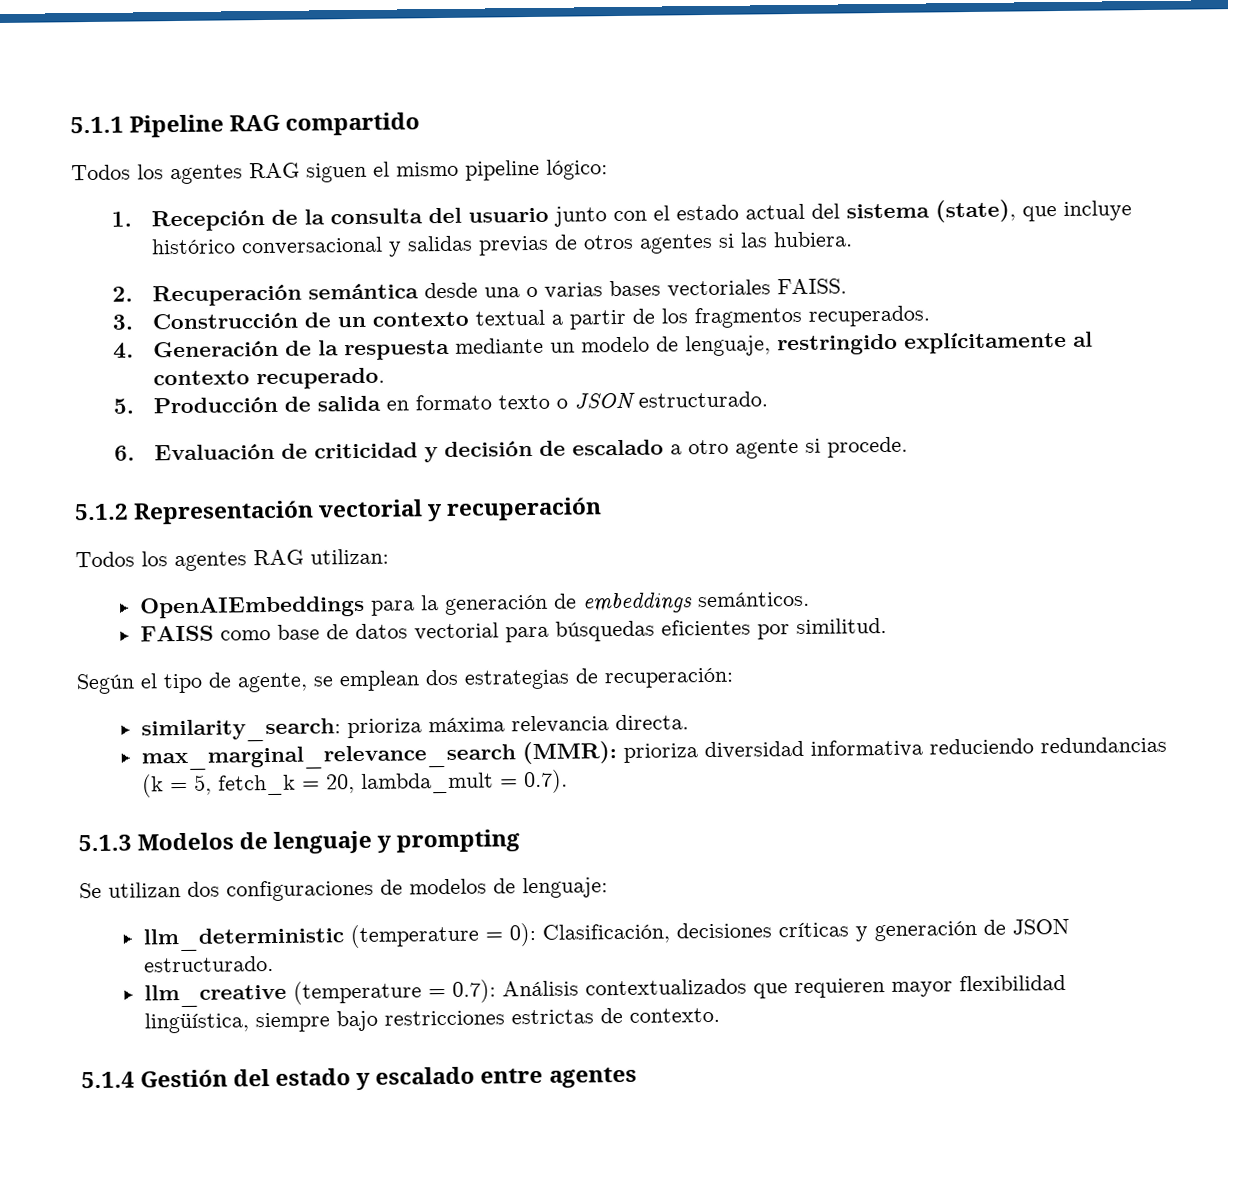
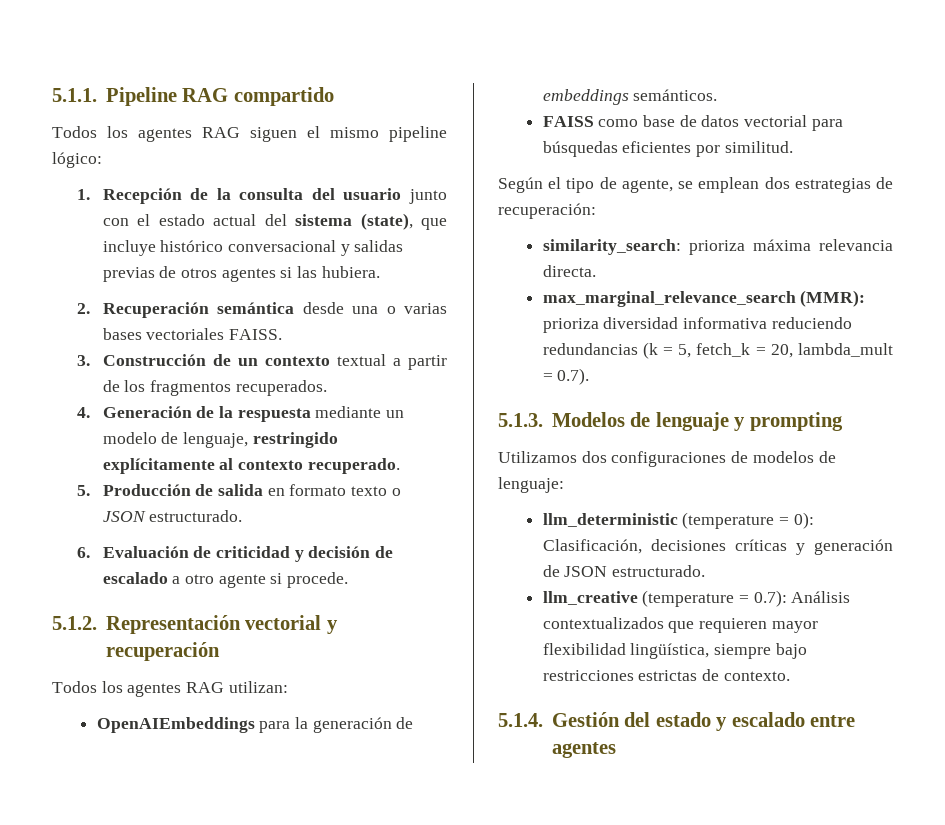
[70,116,124,134] 5.1.1 -> [52,88,97,102] 5.1.1.
[74,503,129,521] 5.1.2 -> [52,616,97,630] 5.1.2.
[78,834,132,852] 5.1.3 -> [498,413,543,427] 5.1.3.
[79,882,181,899] Se utilizan -> [498,451,577,463] Utilizamos
[81,1071,135,1089] 5.1.4 -> [498,713,543,727] 5.1.4.

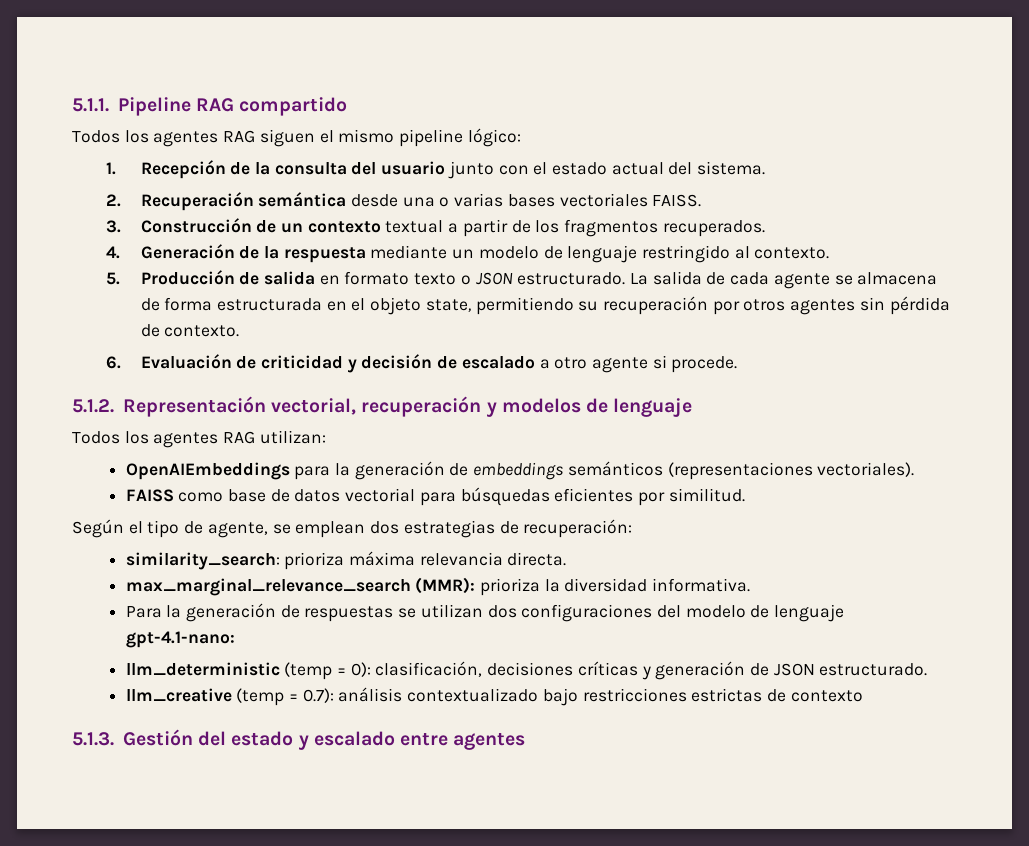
[294,213,448,230] [102,240,404,256] [102,266,380,282] sistema (state), que incluye histórico conversacional y salidas previas de otros agentes si las hubiera. -> [697,161,766,175] sistema.
[182,432,338,448] [102,458,400,474] lenguaje, restringido explícitamente al contexto recuperado. -> [567,245,830,263] lenguaje restringido al contexto.
(243, 516) none -> [630,271,938,289] [140,296,950,315] [140,324,240,337] La salida de cada agente se almacena de forma estructurada en el objeto state, permitiendo su recuperación por otros agentes sin pérdida de contexto.
[245,615,338,634] [105,642,220,661] vectorial y recuperación -> [271,396,693,417] vectorial, recuperación y modelos de lenguaje
[633,89,718,101] semánticos. -> [567,461,915,480] semánticos (representaciones vectoriales).
[603,317,852,329] [542,342,894,359] [542,368,590,385] [498,412,843,431] [498,451,836,467] [498,477,564,493] diversidad informativa reduciendo redundancias (k = 5, fetch_k = 20, lambda_mult = 0.7). // 5.1.3. Modelos de lenguaje y prompting // Utilizamos dos configuraciones de modelos de lenguaje: -> [544,578,751,592] [125,603,845,622] [125,631,235,648] la diversidad informativa. // Para la generación de respuestas se utilizan dos configuraciones del modelo de lenguaje gpt-4.1-nano:
[682,512,775,529] (temperature -> [284,662,333,680] (temp
[542,539,642,554] Clasificación, -> [375,661,483,677] clasificación,
[642,590,735,607] (temperature -> [236,688,285,706] (temp
[791,591,851,603] [542,617,818,633] [542,643,771,659] Análisis contextualizados que requieren mayor flexibilidad lingüística, siempre -> [338,687,539,702] análisis contextualizado
[723,671,790,681] [498,713,543,727] contexto. // 5.1.4. -> [790,690,863,702] [72,732,114,746] contexto // 5.1.3.

